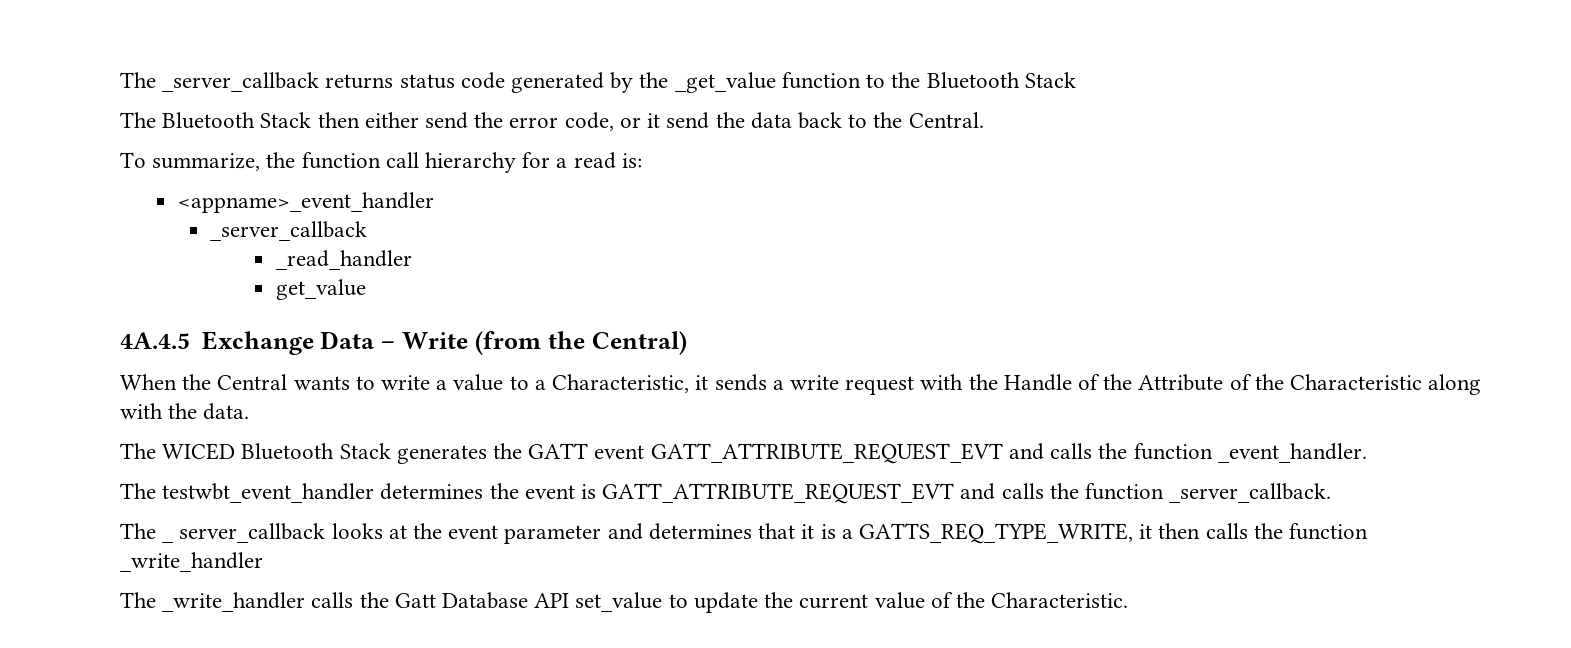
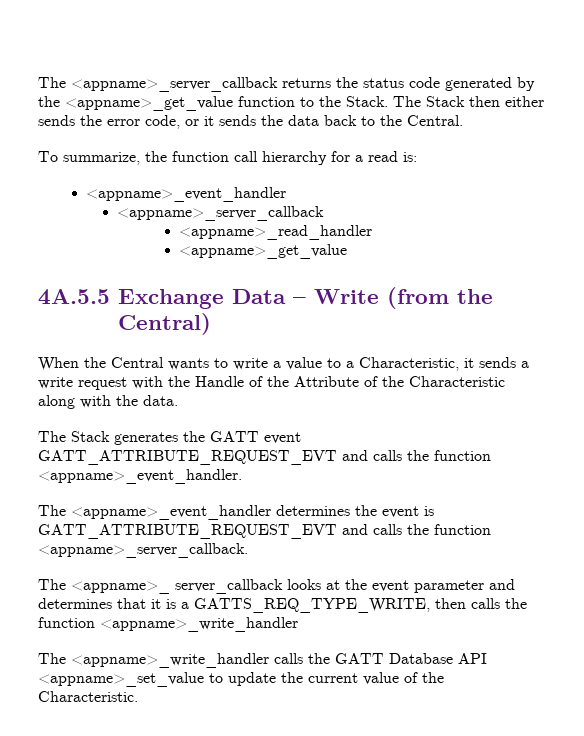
[120,72,394,92] The _server_callback returns -> [38,77,358,92] The <appname>_server_callback returns the
[674,72,776,93] _get_value -> [65,96,233,111] <appname>_get_value
[926,72,1076,89] [120,112,256,129] Bluetooth Stack // The Bluetooth -> [346,96,421,107] Stack. The
[425,112,469,129] send -> [38,115,75,126] sends
[666,112,710,129] send -> [219,115,256,126] sends
[210,221,368,241] [275,250,412,270] [275,279,366,300] [120,332,190,349] _server_callback // _read_handler // get_value // 4A.4.5 -> [117,206,325,221] [179,225,373,240] [179,244,348,259] [38,289,110,305] <appname>_server_callback // <appname>_read_handler // <appname>_get_value // 4A.5.5
[162,443,335,460] WICED Bluetooth -> (66, 436) none
[1217,443,1367,463] [120,483,375,503] _event_handler. // The testwbt_event_handler -> [38,469,242,484] [38,505,271,520] <appname>_event_handler. // The <appname>_event_handler
[1169,483,1332,503] [120,523,156,539] [162,539,175,543] _server_callback. // The _ -> [38,543,248,558] [38,579,170,594] <appname>_server_callback. // The <appname>_
[1139,524,1153,539] it -> (430, 605) none
[120,552,263,572] [120,592,436,612] _write_handler // The _write_handler calls the Gatt -> [100,617,298,632] [38,653,384,668] <appname>_write_handler // The <appname>_write_handler calls the GATT
[575,592,663,612] set_value -> [38,672,204,687] <appname>_set_value

